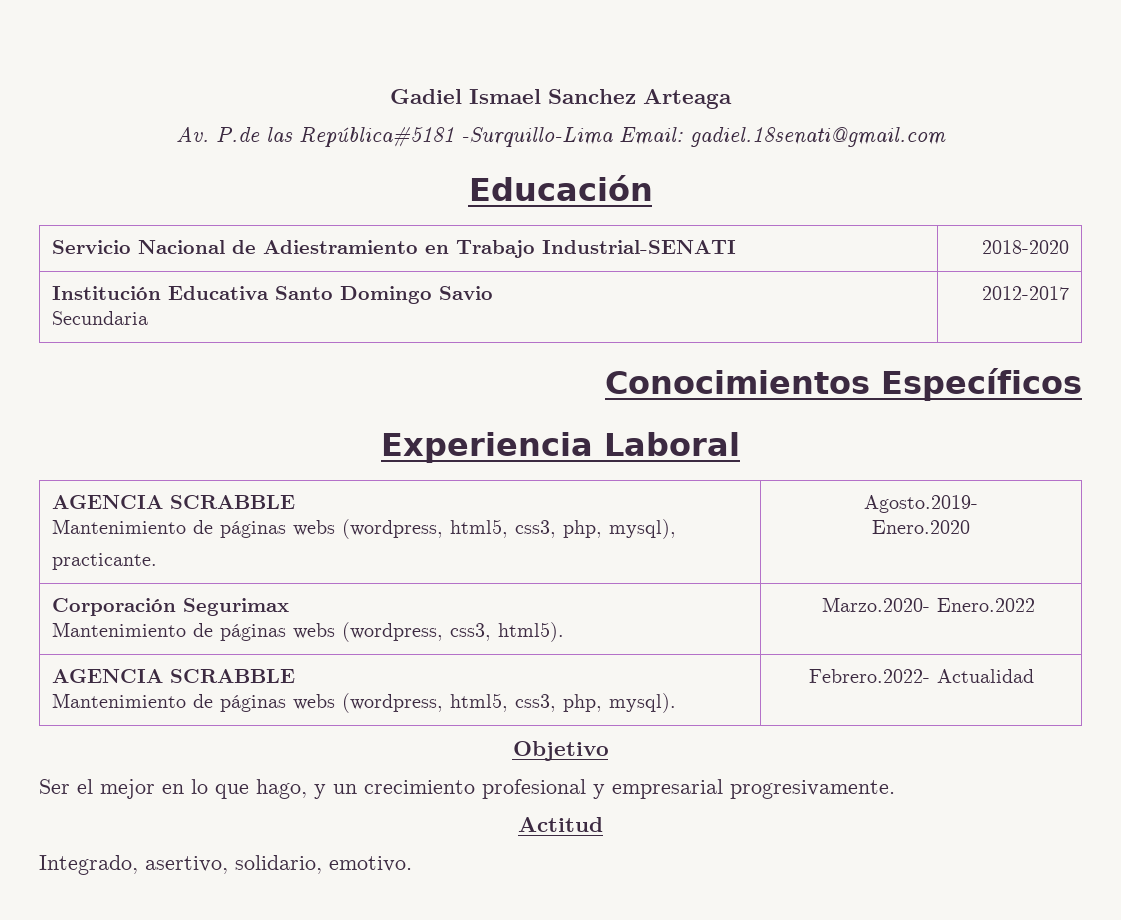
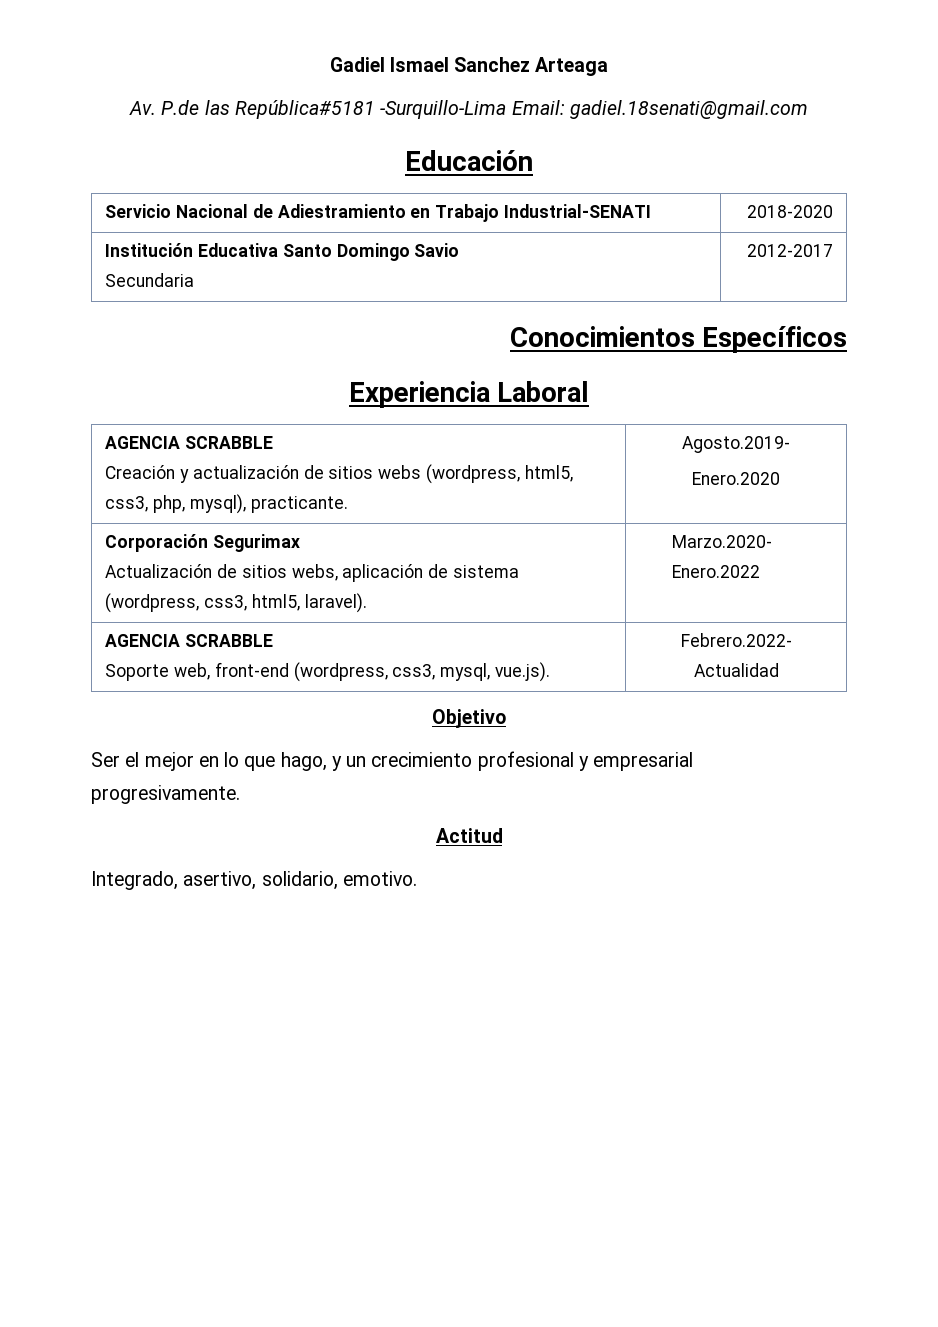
[51,519,286,538] Mantenimiento de páginas -> [105,465,374,483] Creación y actualización de sitios
(676, 529) // -> (246, 504) none
[51,622,564,642] [821,597,1035,612] [51,669,295,683] [51,693,676,713] Mantenimiento de páginas webs (wordpress, css3, html5). | Marzo.2020- Enero.2022 // AGENCIA SCRABBLE // Mantenimiento de páginas webs (wordpress, html5, css3, php, mysql). -> [105,564,519,582] [105,593,367,613] [671,535,772,548] [671,565,760,578] [105,634,274,647] [105,662,550,682] Actualización de sitios webs, aplicación de sistema (wordpress, css3, html5, laravel). | Marzo.2020- Enero.2022 // AGENCIA SCRABBLE // Soporte web, front-end (wordpress, css3, mysql, vue.js).

